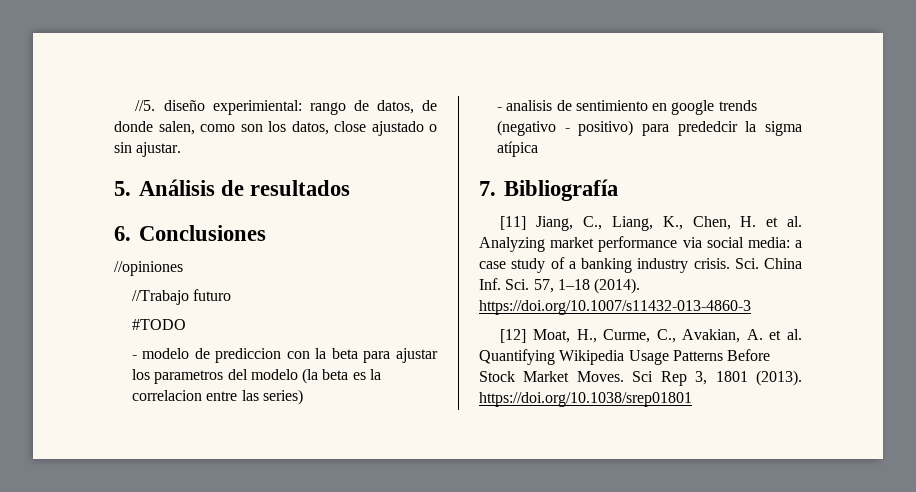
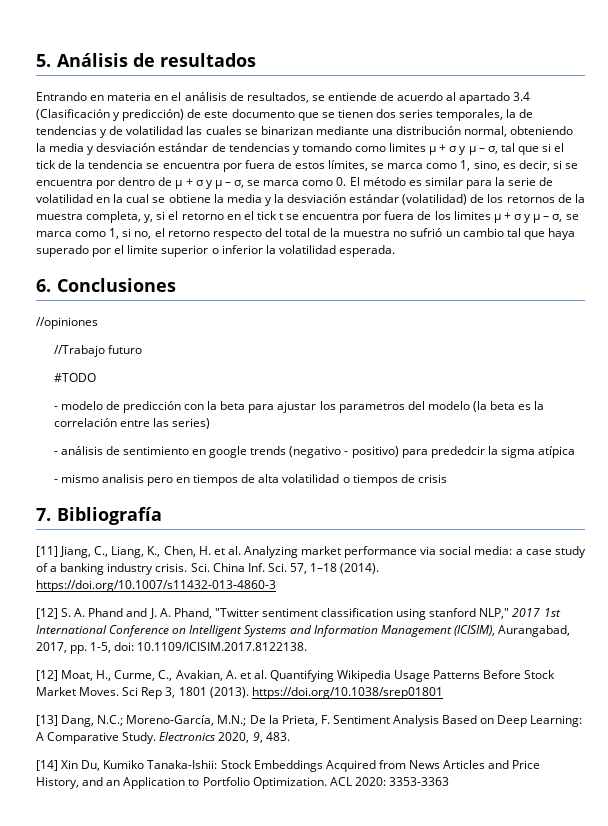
[135,100,437,115] [114,121,437,136] [114,142,182,157] [114,179,351,196] //5. diseño experimiental: rango de datos, de donde salen, como son los datos, close ajustado o sin ajustar. // 5. Análisis de resultados -> [36,53,256,67] [36,92,531,104] [36,109,534,121] [36,126,574,138] [36,143,565,155] [36,160,578,172] [36,177,554,189] [36,194,585,206] [36,211,579,223] [36,228,575,240] [36,245,395,257] 5. Análisis de resultados // Entrando en materia en el análisis de resultados, se entiende de acuerdo al apartado 3.4 (Clasificación y predicción) de este documento que se tienen dos series temporales, la de tendencias y de volatilidad las cuales se binarizan mediante una distribución normal, obteniendo la media y desviación estándar de tendencias y tomando como limites μ + σ y μ – σ, tal que si el tick de la tendencia se encuentra por fuera de estos límites, se marca como 1, sino, es decir, si se encuentra por dentro de μ + σ y μ – σ, se marca como 0. El método es similar para la serie de volatilidad en la cual se obtiene la media y la desviación estándar (volatilidad) de los retornos de la muestra completa, y, si el retorno en el tick t se encuentra por fuera de los limites μ + σ y μ – σ, se marca como 1, si no, el retorno respecto del total de la muestra no sufrió un cambio tal que haya superado por el limite superior o inferior la volatilidad esperada.
[215,348,282,363] prediccion -> [122,401,181,413] predicción
[131,390,202,401] correlacion -> [53,418,117,427] correlación
[506,100,553,111] analisis -> [60,446,103,455] análisis
(538, 149) none -> [53,474,447,486] // - mismo analisis pero en tiempos de alta volatilidad o tiempos de crisis
(751, 307) none -> [36,608,561,620] [36,625,570,637] [36,642,308,654] // [12] S. A. Phand and J. A. Phand, "Twitter sentiment classification using stanford NLP," 2017 1st International Conference on Intelligent Systems and Information Management (ICISIM), Aurangabad, 2017, pp. 1-5, doi: 10.1109/ICISIM.2017.8122138.
(692, 399) none -> [36,715,583,727] [36,732,290,744] [36,760,541,772] [36,777,449,789] // [13] Dang, N.C.; Moreno-García, M.N.; De la Prieta, F. Sentiment Analysis Based on Deep Learning: A Comparative Study. Electronics 2020, 9, 483. // [14] Xin Du, Kumiko Tanaka-Ishii: Stock Embeddings Acquired from News Articles and Price History, and an Application to Portfolio Optimization. ACL 2020: 3353-3363

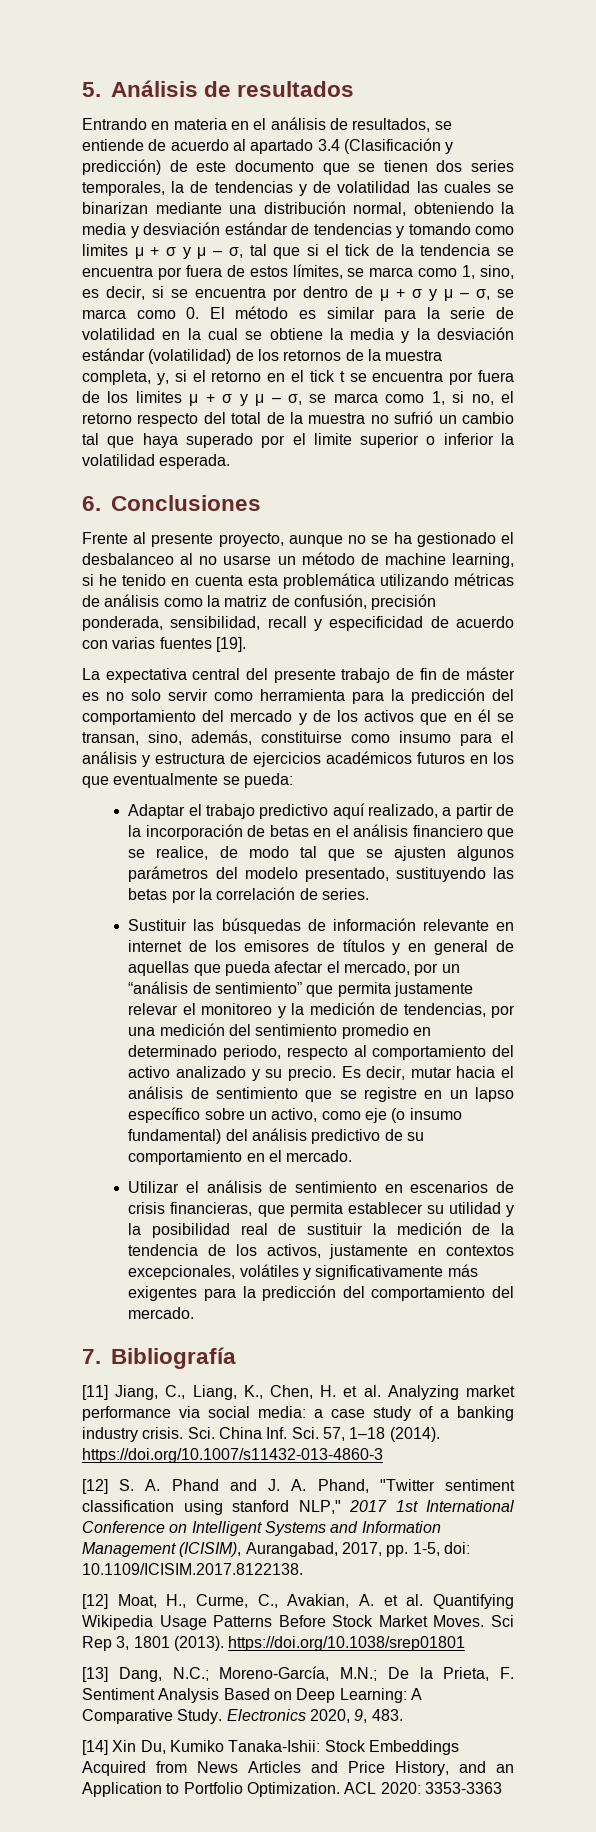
[36,317,98,329] [53,345,142,357] [53,373,96,382] [53,401,545,413] [53,418,210,429] [53,446,576,458] [53,474,447,486] //opiniones // //Trabajo futuro // #TODO // - modelo de predicción con la beta para ajustar los parametros del modelo (la beta es la correlación entre las series) // - análisis de sentimiento en google trends (negativo - positivo) para prededcir la sigma atípica // - mismo analisis pero en tiempos de alta volatilidad o tiempos de crisis -> [82,532,514,547] [82,552,514,568] [82,573,514,589] [82,594,437,610] [82,616,514,631] [82,637,246,652] [82,667,515,683] [82,688,514,704] [82,709,514,725] [82,730,514,746] [82,751,514,767] [82,773,293,788] [128,803,514,819] [128,824,514,840] [128,846,514,861] [128,866,514,882] [128,887,369,903] [128,918,514,934] [128,939,514,955] [128,961,460,976] [128,981,473,997] [128,1002,515,1018] [128,1023,431,1039] [128,1045,514,1060] [128,1066,514,1081] [128,1086,514,1102] [128,1107,462,1123] [128,1128,424,1144] [128,1150,353,1165] [128,1180,514,1193] [128,1202,514,1217] [128,1222,514,1238] [128,1244,514,1259] [128,1264,478,1280] [128,1285,514,1301] [128,1307,195,1319] Frente al presente proyecto, aunque no se ha gestionado el desbalanceo al no usarse un método de machine learning, si he tenido en cuenta esta problemática utilizando métricas de análisis como la matriz de confusión, precisión ponderada, sensibilidad, recall y especificidad de acuerdo con varias fuentes [19]. // La expectativa central del presente trabajo de fin de máster es no solo servir como herramienta para la predicción del comportamiento del mercado y de los activos que en él se transan, sino, además, constituirse como insumo para el análisis y estructura de ejercicios académicos futuros en los que eventualmente se pueda: // Adaptar el trabajo predictivo aquí realizado, a partir de la incorporación de betas en el análisis financiero que se realice, de modo tal que se ajusten algunos parámetros del modelo presentado, sustituyendo las betas por la correlación de series. // Sustituir las búsquedas de información relevante en internet de los emisores de títulos y en general de aquellas que pueda afectar el mercado, por un “análisis de sentimiento” que permita justamente relevar el monitoreo y la medición de tendencias, por una medición del sentimiento promedio en determinado periodo, respecto al comportamiento del activo analizado y su precio. Es decir, mutar hacia el análisis de sentimiento que se registre en un lapso específico sobre un activo, como eje (o insumo fundamental) del análisis predictivo de su comportamiento en el mercado. // Utilizar el análisis de sentimiento en escenarios de crisis financieras, que permita establecer su utilidad y la posibilidad real de sustituir la medición de la tendencia de los activos, justamente en contextos excepcionales, volátiles y significativamente más exigentes para la predicción del comportamiento del mercado.

